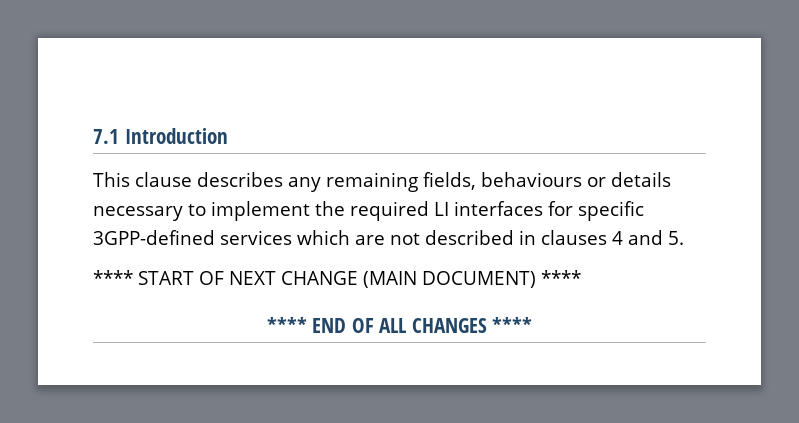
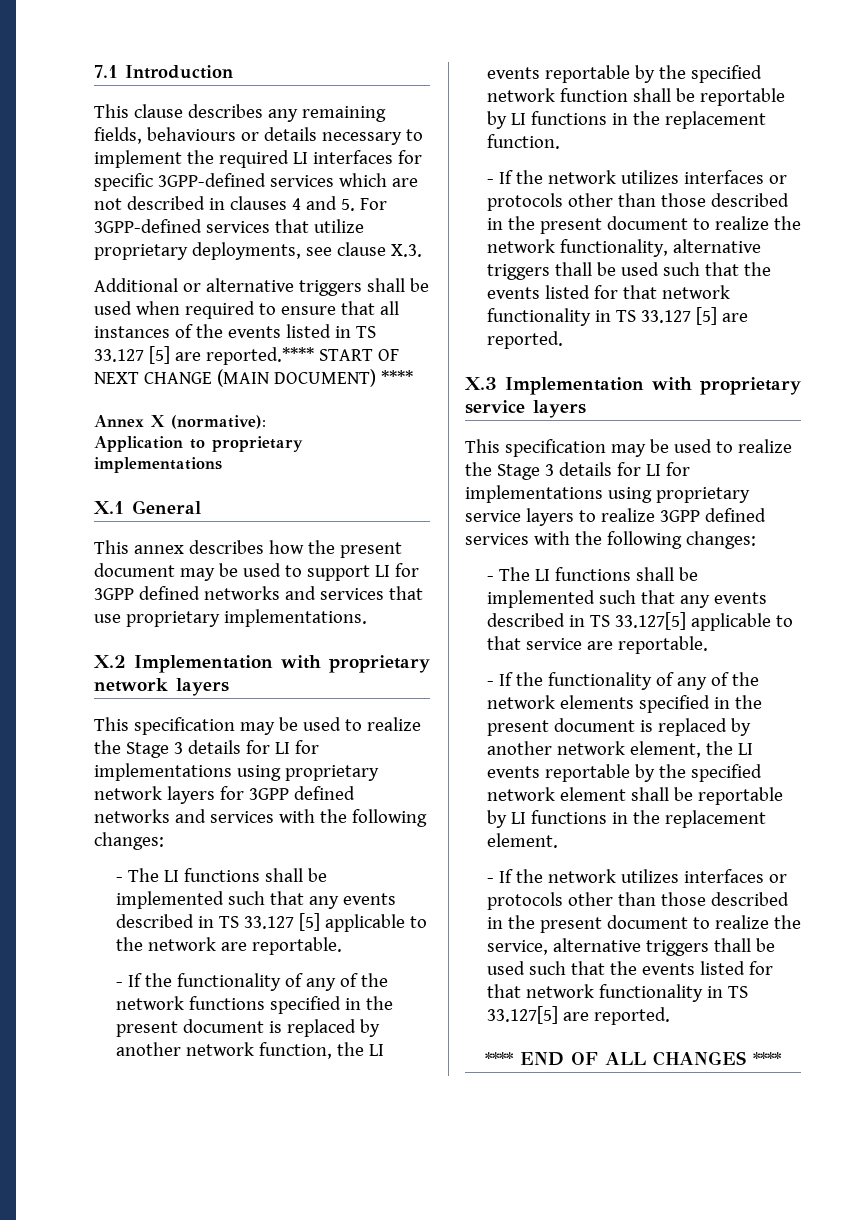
[93,270,133,285] // **** -> [359,198,387,210] [94,219,364,233] [94,242,422,260] [94,278,429,296] [94,301,399,319] [94,324,376,338] [94,346,314,365] For 3GPP-defined services that utilize proprietary deployments, see clause X.3. // Additional or alternative triggers shall be used when required to ensure that all instances of the events listed in TS 33.127 [5] are reported.****
(581, 277) none -> [94,415,266,429] [94,436,303,452] [94,457,222,473] [94,500,201,514] [94,540,402,558] [94,563,419,581] [94,586,423,600] [94,609,367,627] [94,655,430,673] [94,678,229,696] [94,717,421,735] [94,740,319,758] [94,763,379,781] [94,786,355,804] [94,809,427,827] [94,832,164,850] [115,868,327,882] [115,891,396,909] [115,913,427,932] [115,937,342,955] [115,973,388,991] [115,996,393,1014] [115,1019,380,1037] [115,1042,384,1059] [486,65,762,83] [486,88,785,106] [486,111,766,129] [486,134,560,149] [486,170,787,184] [486,193,789,211] [486,216,801,234] [486,239,761,257] [486,262,771,280] [486,285,730,299] [486,307,748,326] [486,331,563,349] [465,377,801,395] [465,400,586,418] [465,439,792,457] [465,462,690,480] [465,485,750,503] [465,508,766,526] [465,531,756,549] [486,567,698,581] [486,590,767,608] [486,612,793,631] [486,636,708,654] [486,672,759,690] [486,695,762,713] [486,718,751,736] [486,741,753,758] [486,764,762,782] [486,787,783,805] [486,810,766,828] [486,833,558,848] [486,869,787,883] [486,892,789,910] [486,915,801,933] [486,938,775,956] [486,961,773,975] [486,984,748,1002] [486,1006,670,1025] // Annex X (normative): // Application to proprietary implementations // X.1 General // This annex describes how the present document may be used to support LI for 3GPP defined networks and services that use proprietary implementations. // X.2 Implementation with proprietary network layers // This specification may be used to realize the Stage 3 details for LI for implementations using proprietary network layers for 3GPP defined networks and services with the following changes: // - The LI functions shall be implemented such that any events described in TS 33.127 [5] applicable to the network are reportable. // - If the functionality of any of the network functions specified in the present document is replaced by another network function, the LI events reportable by the specified network function shall be reportable by LI functions in the replacement function. // - If the network utilizes interfaces or protocols other than those described in the present document to realize the network functionality, alternative triggers thall be used such that the events listed for that network functionality in TS 33.127 [5] are reported. // X.3 Implementation with proprietary service layers // This specification may be used to realize the Stage 3 details for LI for implementations using proprietary service layers to realize 3GPP defined services with the following changes: // - The LI functions shall be implemented such that any events described in TS 33.127[5] applicable to that service are reportable. // - If the functionality of any of the network elements specified in the present document is replaced by another network element, the LI events reportable by the specified network element shall be reportable by LI functions in the replacement element. // - If the network utilizes interfaces or protocols other than those described in the present document to realize the service, alternative triggers thall be used such that the events listed for that network functionality in TS 33.127[5] are reported.

